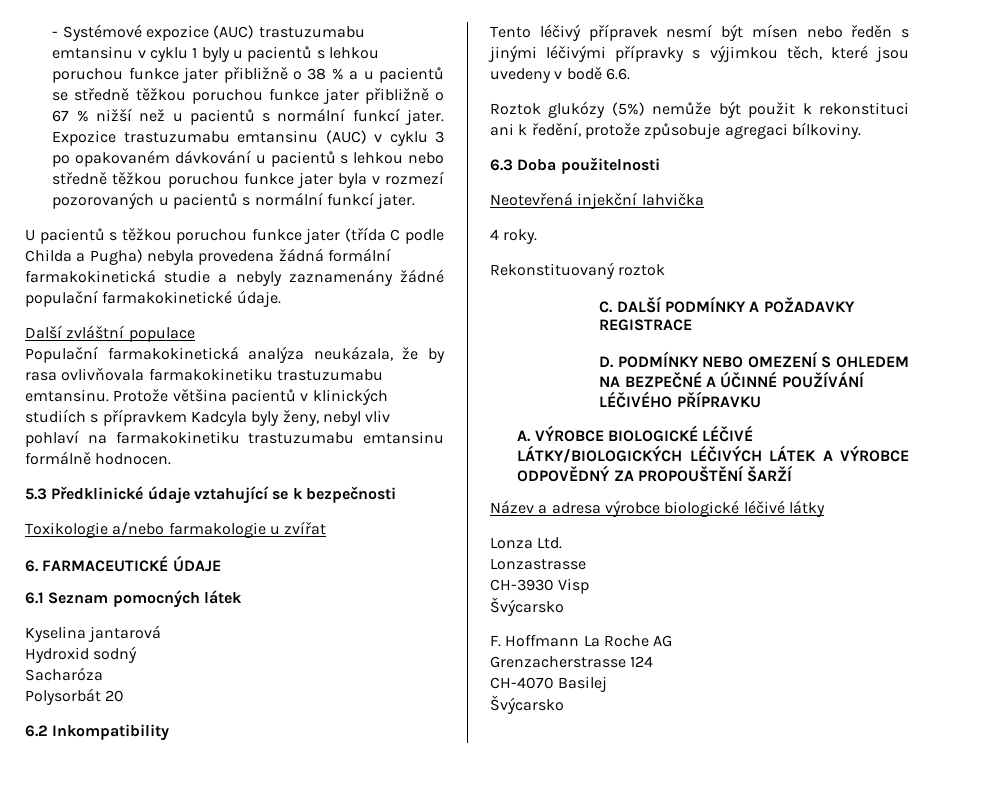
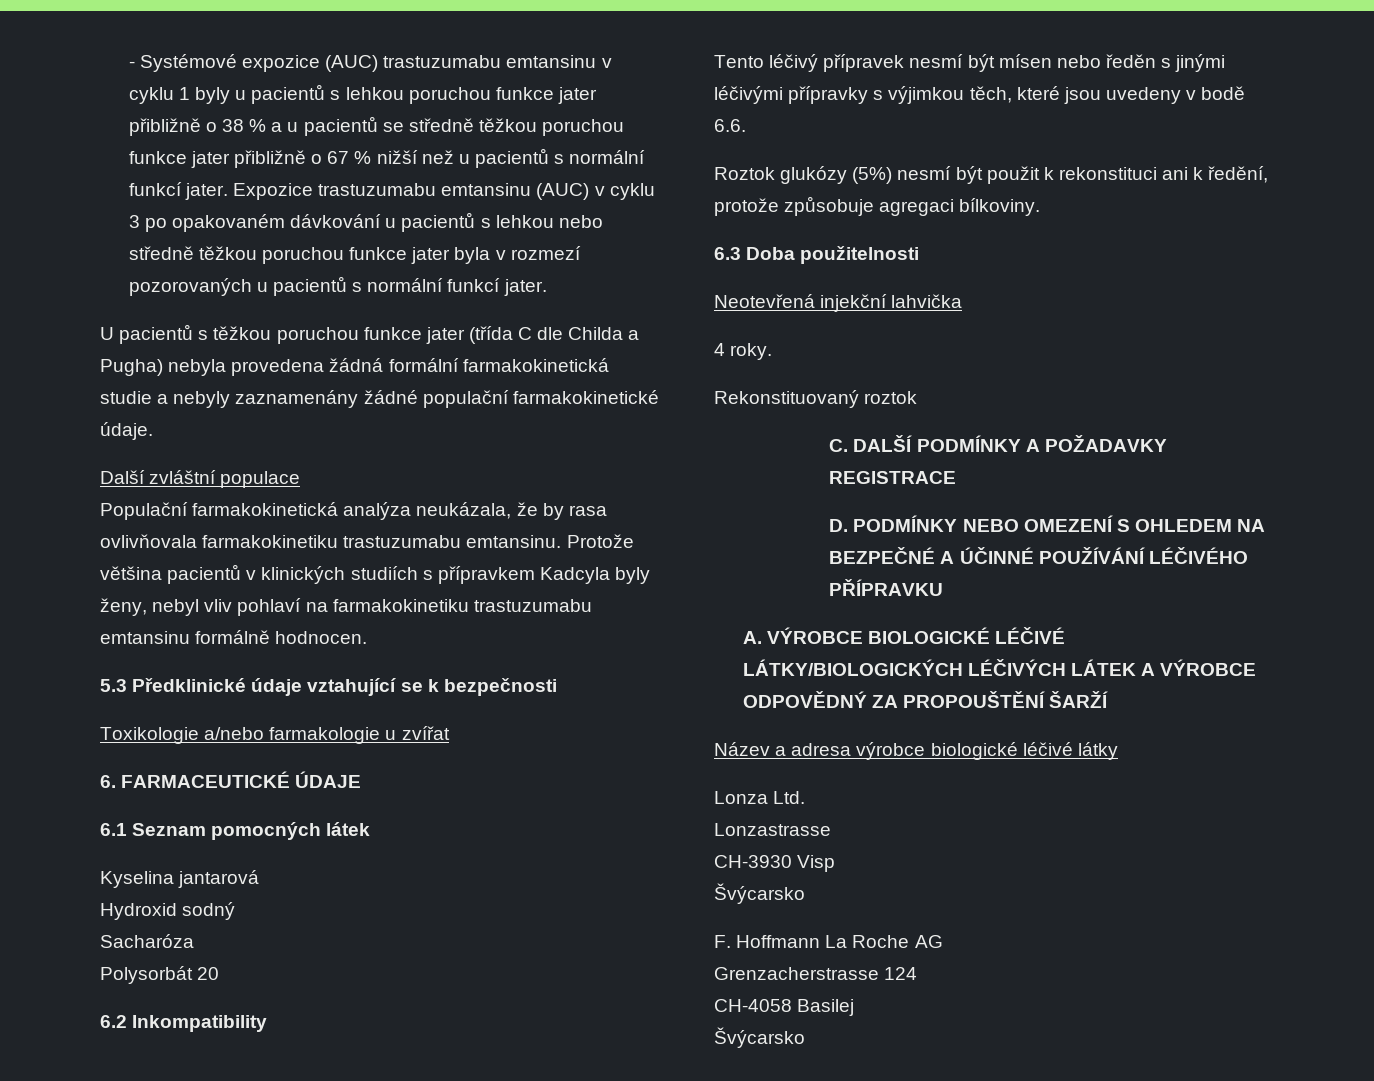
[404,229,444,244] podle -> [537,327,564,340] dle
[652,102,712,115] nemůže -> [897,166,952,180] nesmí
[490,677,554,689] CH-4070 -> [714,999,792,1012] CH-4058

